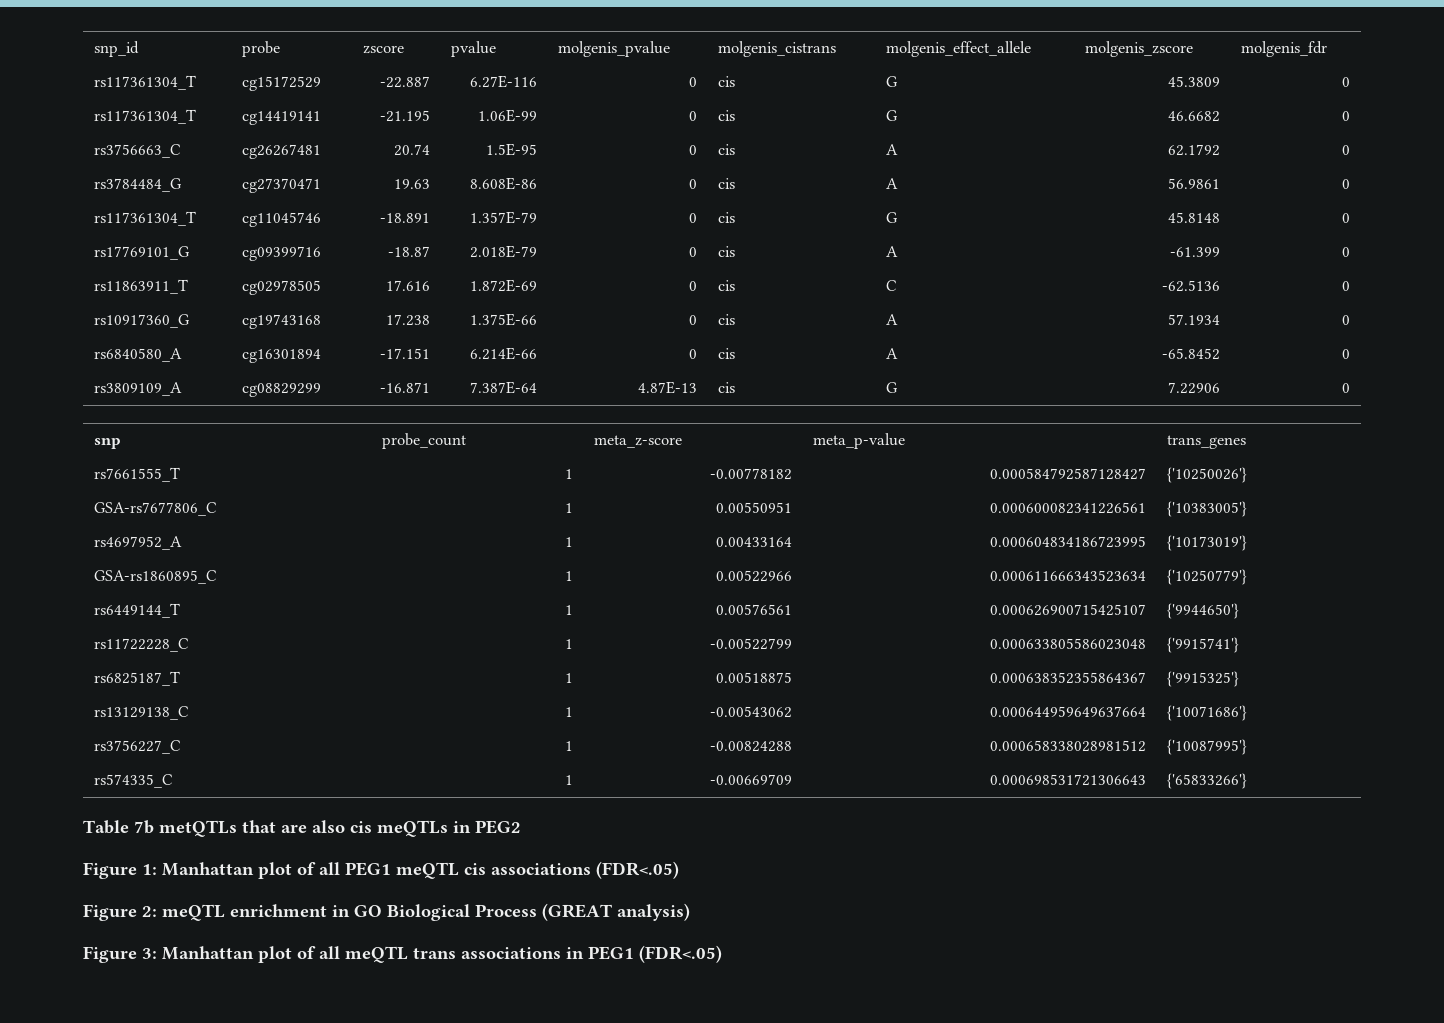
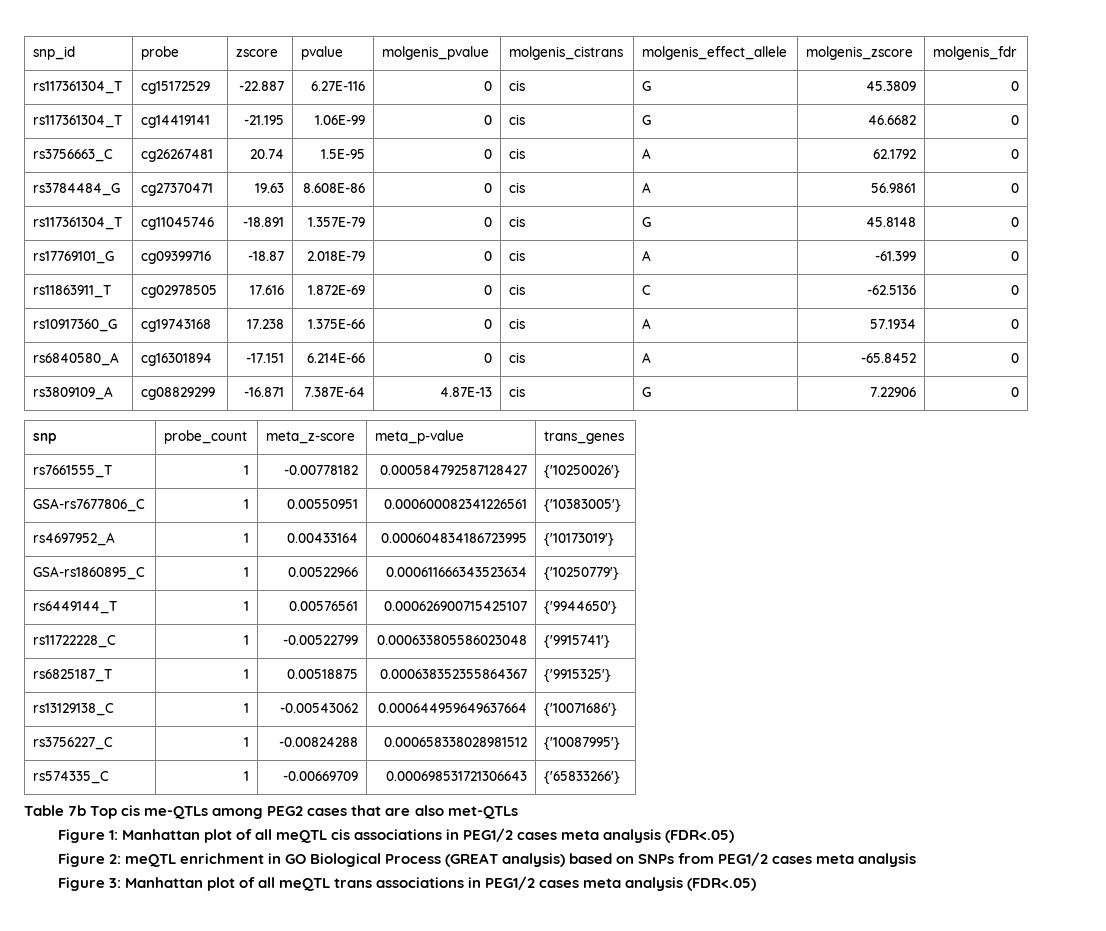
[159,820,521,837] metQTLs that are also cis meQTLs in PEG2 -> [90,805,518,819] Top cis me-QTLs among PEG2 cases that are also met-QTLs
[345,862,391,876] PEG1 -> (272, 834) none
(591, 869) none -> [446,828,662,843] in PEG1/2 cases meta analysis
(690, 912) none -> [569,852,917,867] based on SNPs from PEG1/2 cases meta analysis
[588,946,634,960] PEG1 -> [485,876,684,891] PEG1/2 cases meta analysis

